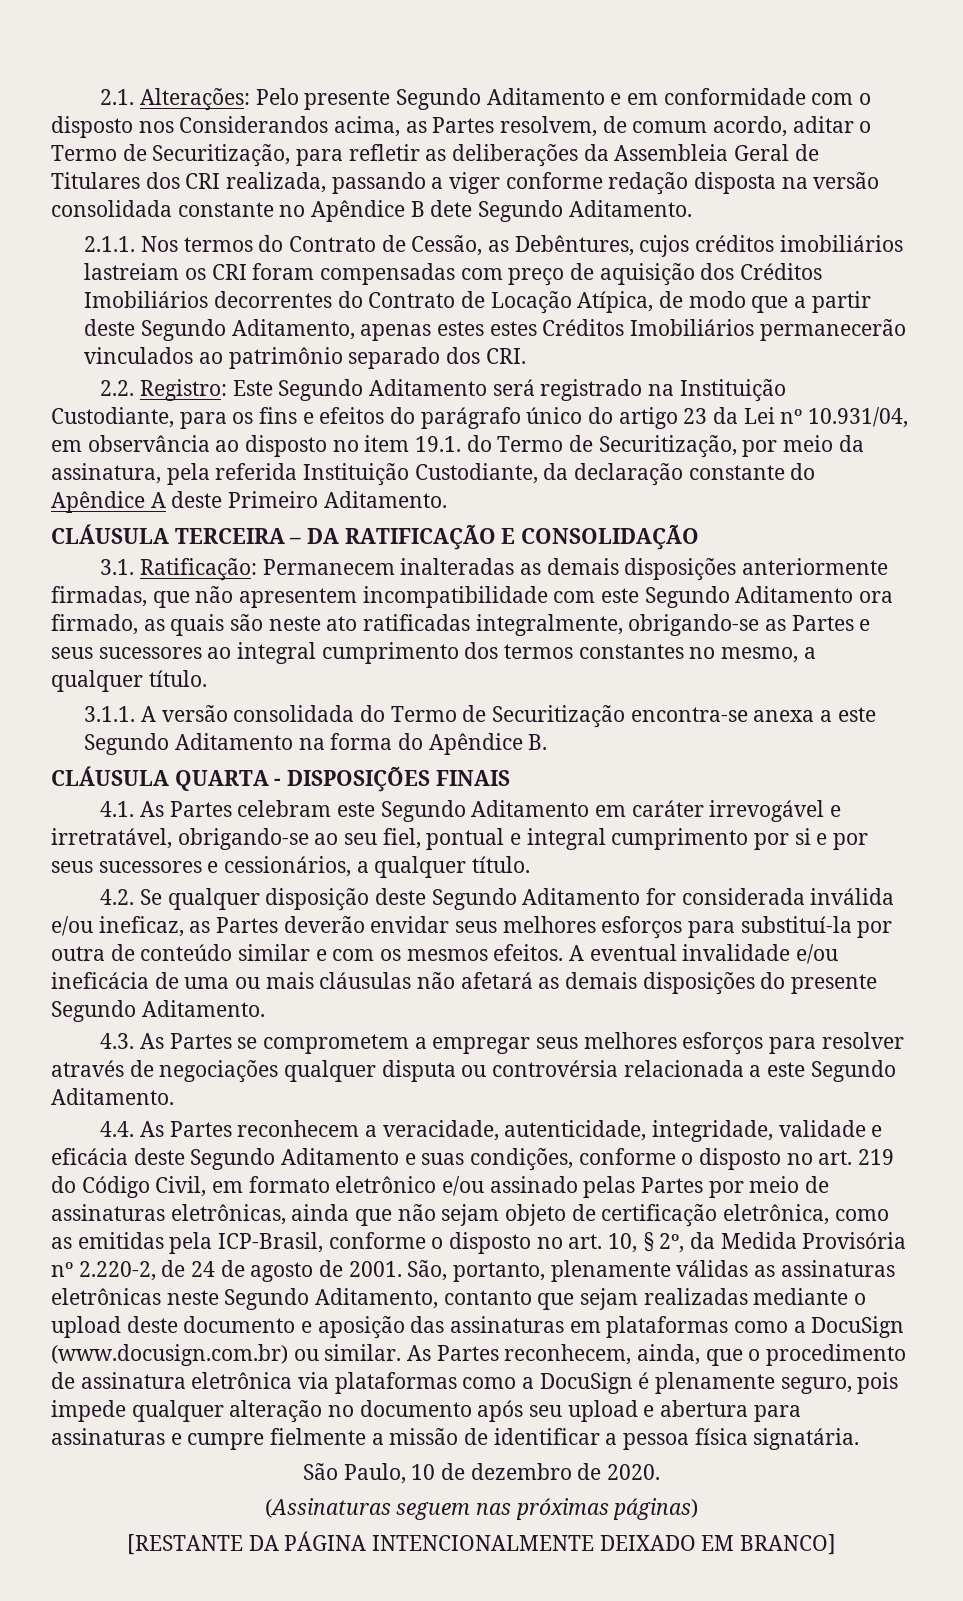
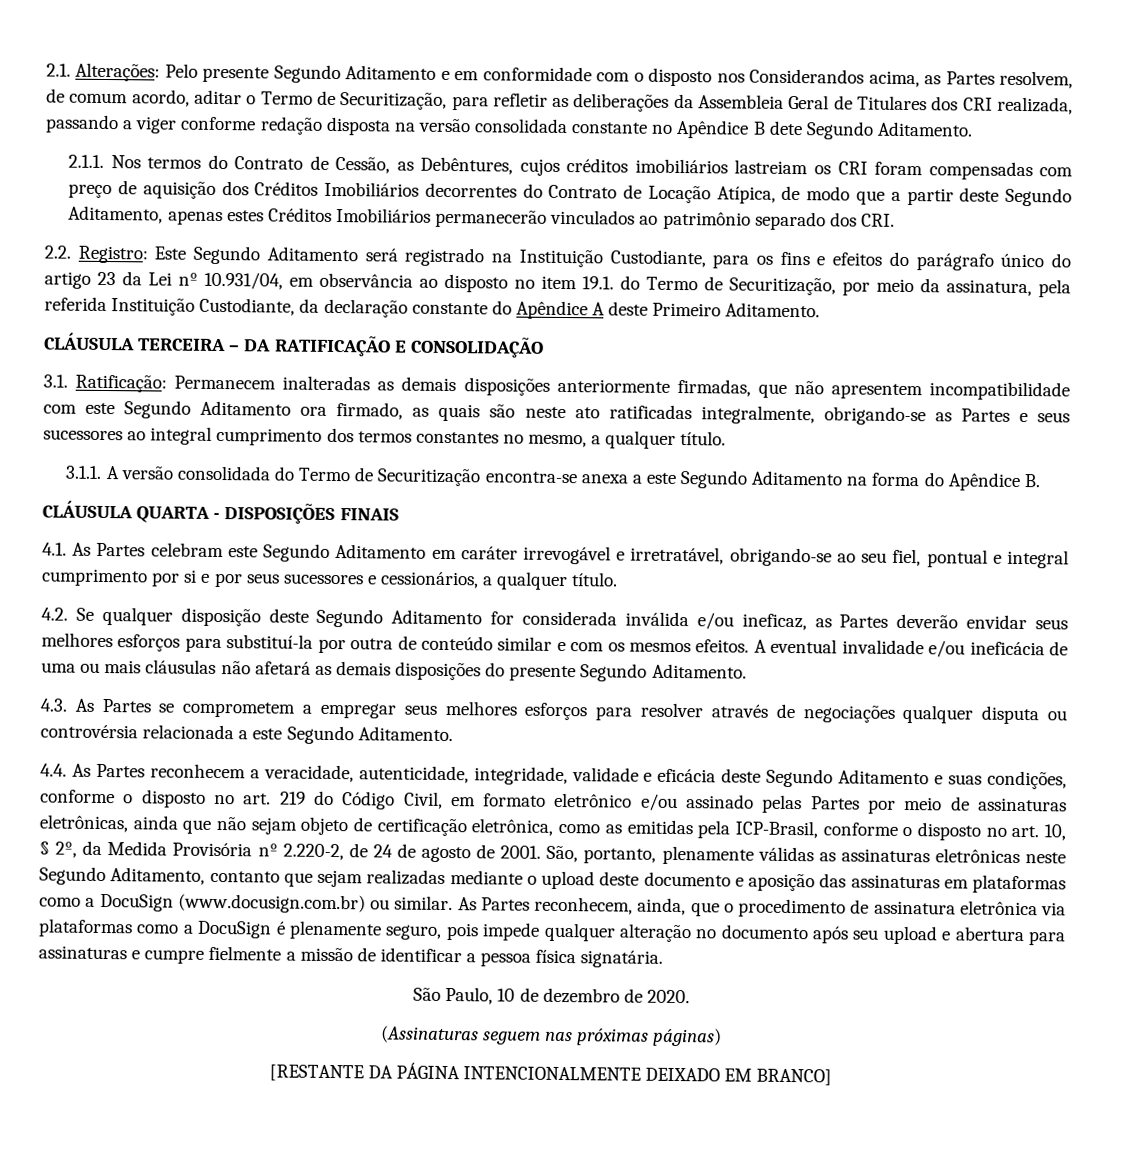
[489,321,537,336] estes -> (264, 216) none

